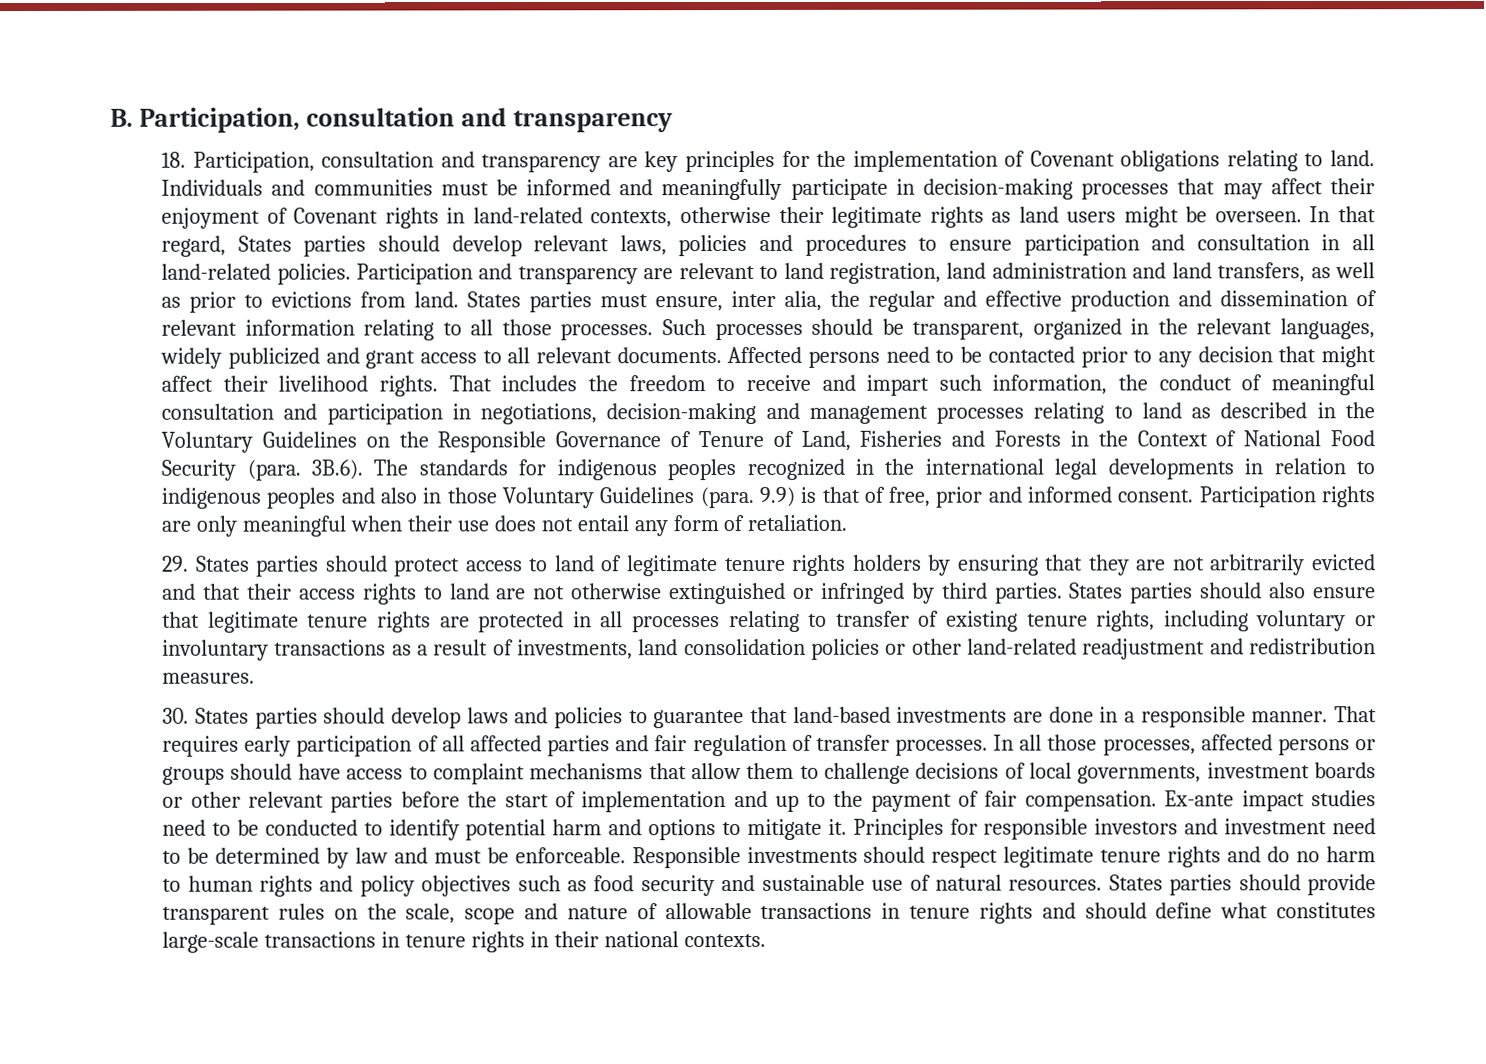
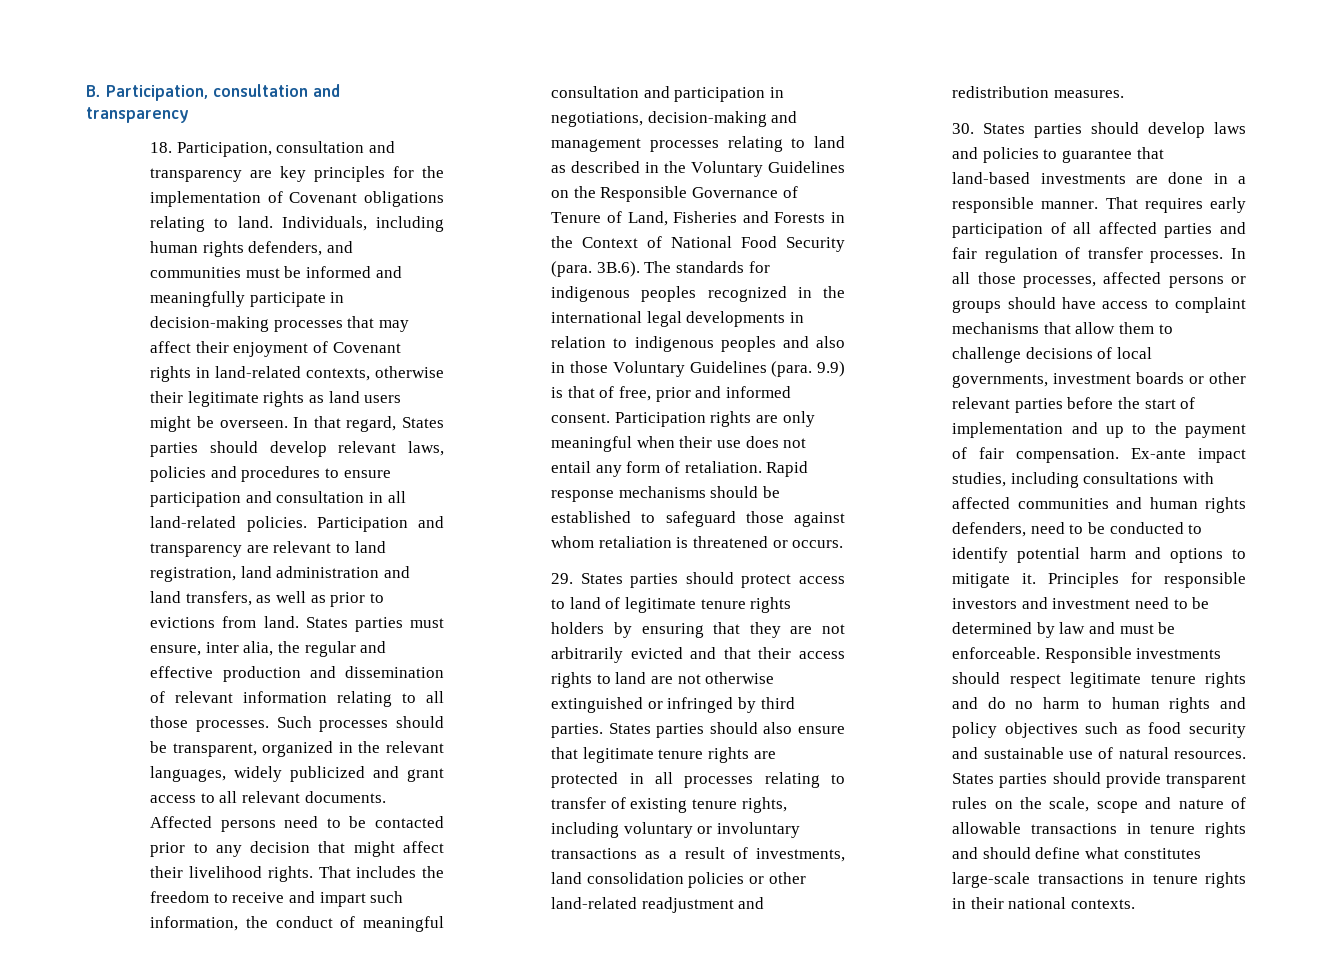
[161,179,264,196] Individuals -> [281,216,444,232] [150,241,323,257] Individuals, including human rights defenders,
(848, 522) none -> [766,461,809,477] [551,486,781,502] [551,511,845,527] [551,536,844,548] Rapid response mechanisms should be established to safeguard those against whom retaliation is threatened or occurs.
[1310,790,1376,807] studies -> [952,472,1215,488] [952,497,1246,513] [952,522,1027,537] studies, including consultations with affected communities and human rights defenders,

